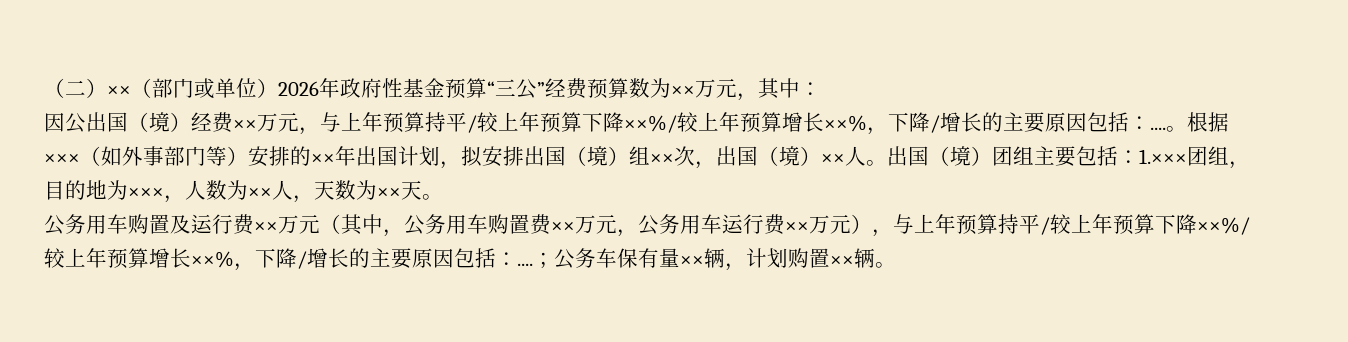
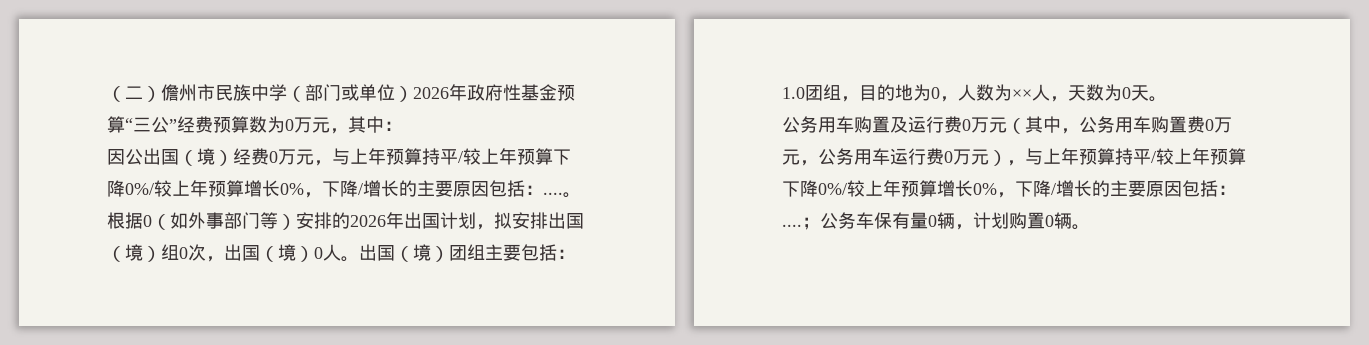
[107,85,131,96] ×× -> [161,84,287,101] 儋州市民族中学
[671,85,695,96] ×× -> [285,119,294,131] 0
[233,119,257,130] ×× -> [269,151,278,163] 0
[624,112,867,133] ××%/较上年预算增长××% -> [125,180,304,197] 0%/较上年预算增长0%
[44,153,80,164] ××× -> [143,215,152,227] 0
[311,153,335,164] ×× -> [350,215,386,227] 2026
[650,153,674,164] ×× -> [179,247,188,259] 0
[821,153,845,164] ×× -> [314,247,323,259] 0
[1139,149,1187,164] 1.××× -> [782,87,805,99] 1.0
[128,187,164,198] ××× -> [931,87,940,99] 0
[377,187,401,198] ×× -> [1122,87,1131,99] 0
[254,221,278,232] ×× -> [962,119,971,131] 0
[551,221,575,232] ×× -> [1205,119,1214,131] 0
[785,221,809,232] ×× -> [944,151,953,163] 0
[1197,217,1250,235] [44,248,234,269] ××%/较上年预算增长××% -> [818,180,997,197] 0%/较上年预算增长0%
[680,255,704,266] ×× -> [928,215,937,227] 0
[830,255,854,266] ×× -> [1045,215,1054,227] 0

